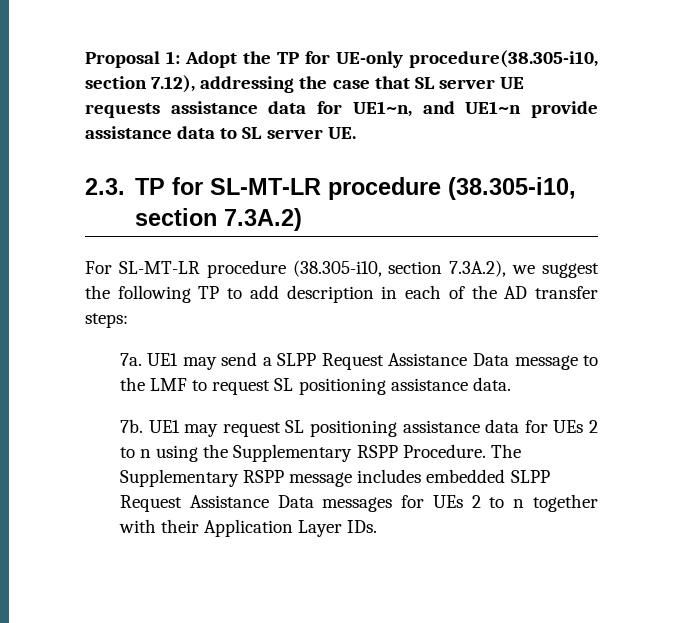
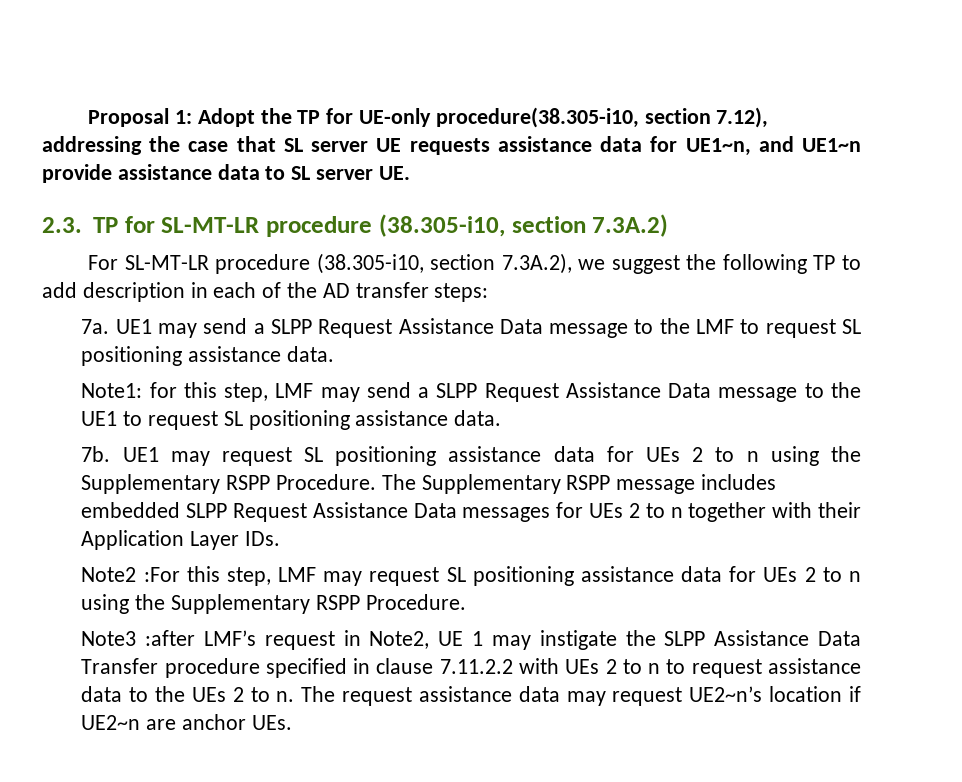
(511, 384) none -> [81,382,861,402] [81,410,502,430] // Note1: for this step, LMF may send a SLPP Request Assistance Data message to the UE1 to request SL positioning assistance data.
(378, 526) none -> [81,566,861,586] [81,594,466,614] [81,630,861,650] [81,658,862,678] [81,686,861,706] [81,714,292,730] // Note2 :For this step, LMF may request SL positioning assistance data for UEs 2 to n using the Supplementary RSPP Procedure. // Note3 :after LMF’s request in Note2, UE 1 may instigate the SLPP Assistance Data Transfer procedure specified in clause 7.11.2.2 with UEs 2 to n to request assistance data to the UEs 2 to n. The request assistance data may request UE2~n’s location if UE2~n are anchor UEs.

